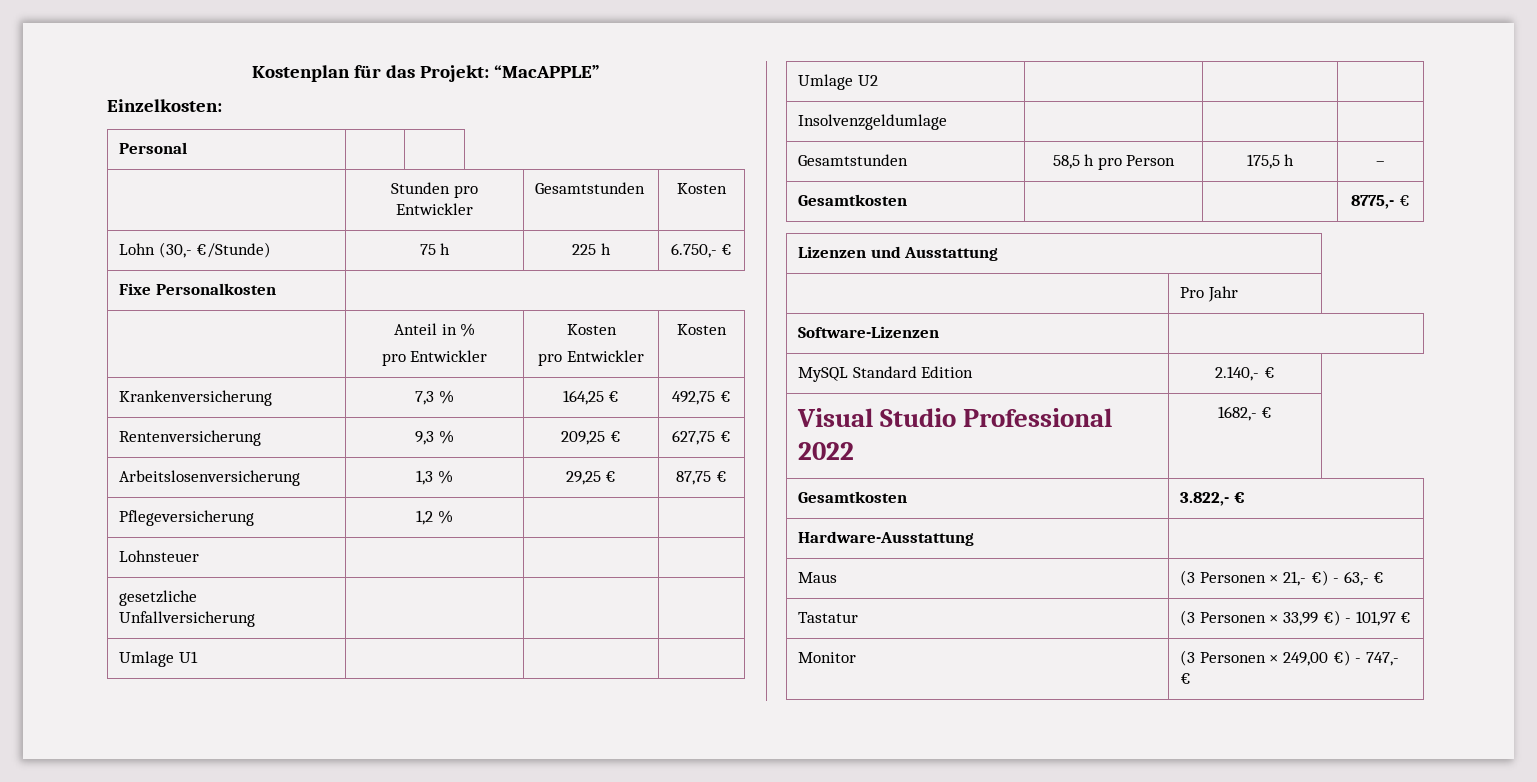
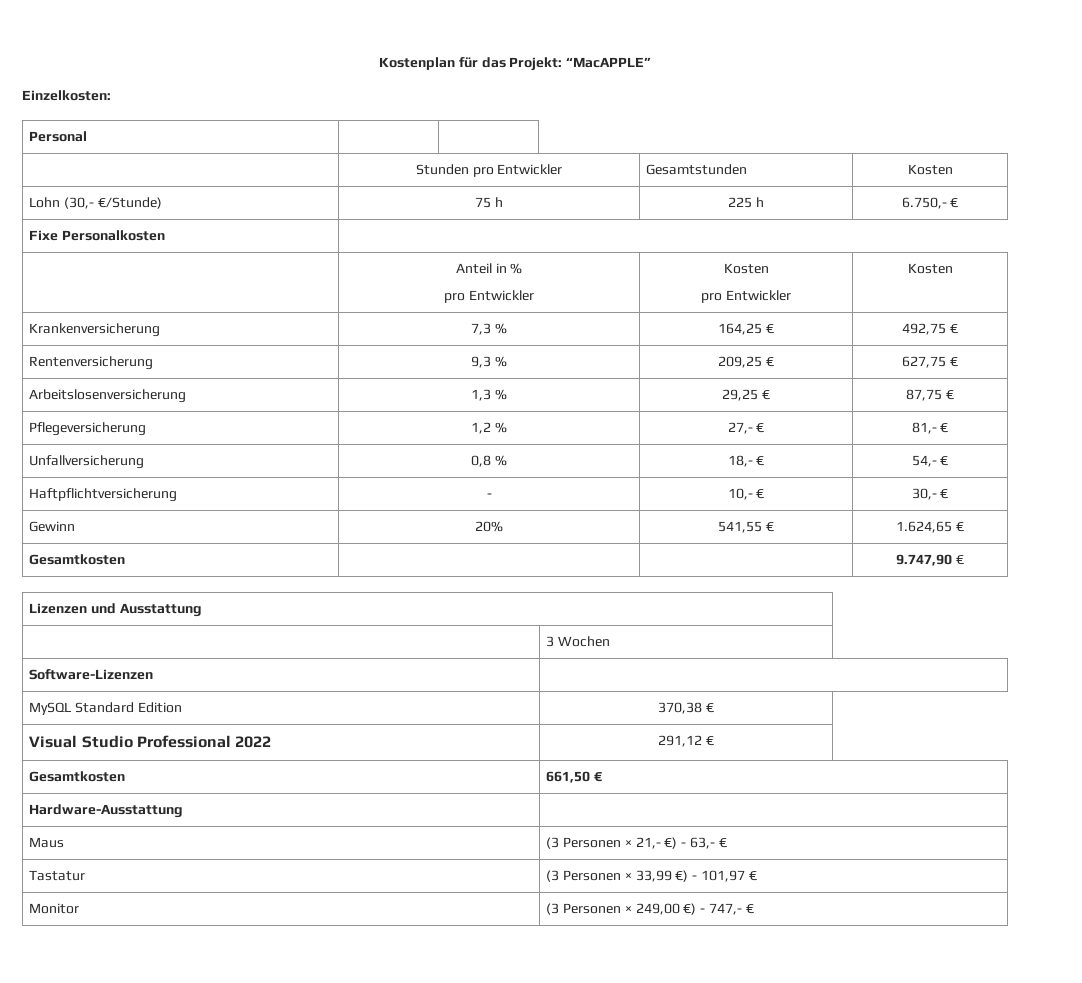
[119,550,200,562] [119,590,198,606] [119,611,256,627] [119,651,198,667] [798,74,878,90] [798,114,948,130] [798,154,909,166] [1052,154,1176,170] [1246,154,1295,169] [1376,161,1385,166] | // Lohnsteuer | | | // gesetzliche Unfallversicherung | | | // Umlage U1 | | | // Umlage U2 | | | // Insolvenzgeldumlage | | | // Gesamtstunden | 58,5 h pro Person | 175,5 h | – -> [727,422,765,434] [911,422,949,434] [29,455,145,469] [471,455,507,467] [727,455,765,467] [911,455,949,467] [29,488,178,502] [486,493,492,498] [727,488,765,500] [911,488,949,500] [29,521,76,532] [475,521,503,532] [718,521,774,533] [896,521,964,533] 27,- € | 81,- € // Unfallversicherung | 0,8 % | 18,- € | 54,- € // Haftpflichtversicherung | - | 10,- € | 30,- € // Gewinn | 20% | 541,55 € | 1.624,65 €
[1351,195,1395,209] 8775,- -> [896,554,953,566] 9.747,90
[1180,286,1238,302] Pro Jahr -> [546,636,610,647] 3 Wochen
[1215,366,1260,381] 2.140,- -> [658,702,703,714] 370,38
[1217,406,1273,421] [798,491,908,503] [1180,492,1230,506] 1682,- € // Gesamtkosten | 3.822,- -> [658,735,714,747] [29,771,126,782] [546,771,591,783] 291,12 € // Gesamtkosten | 661,50

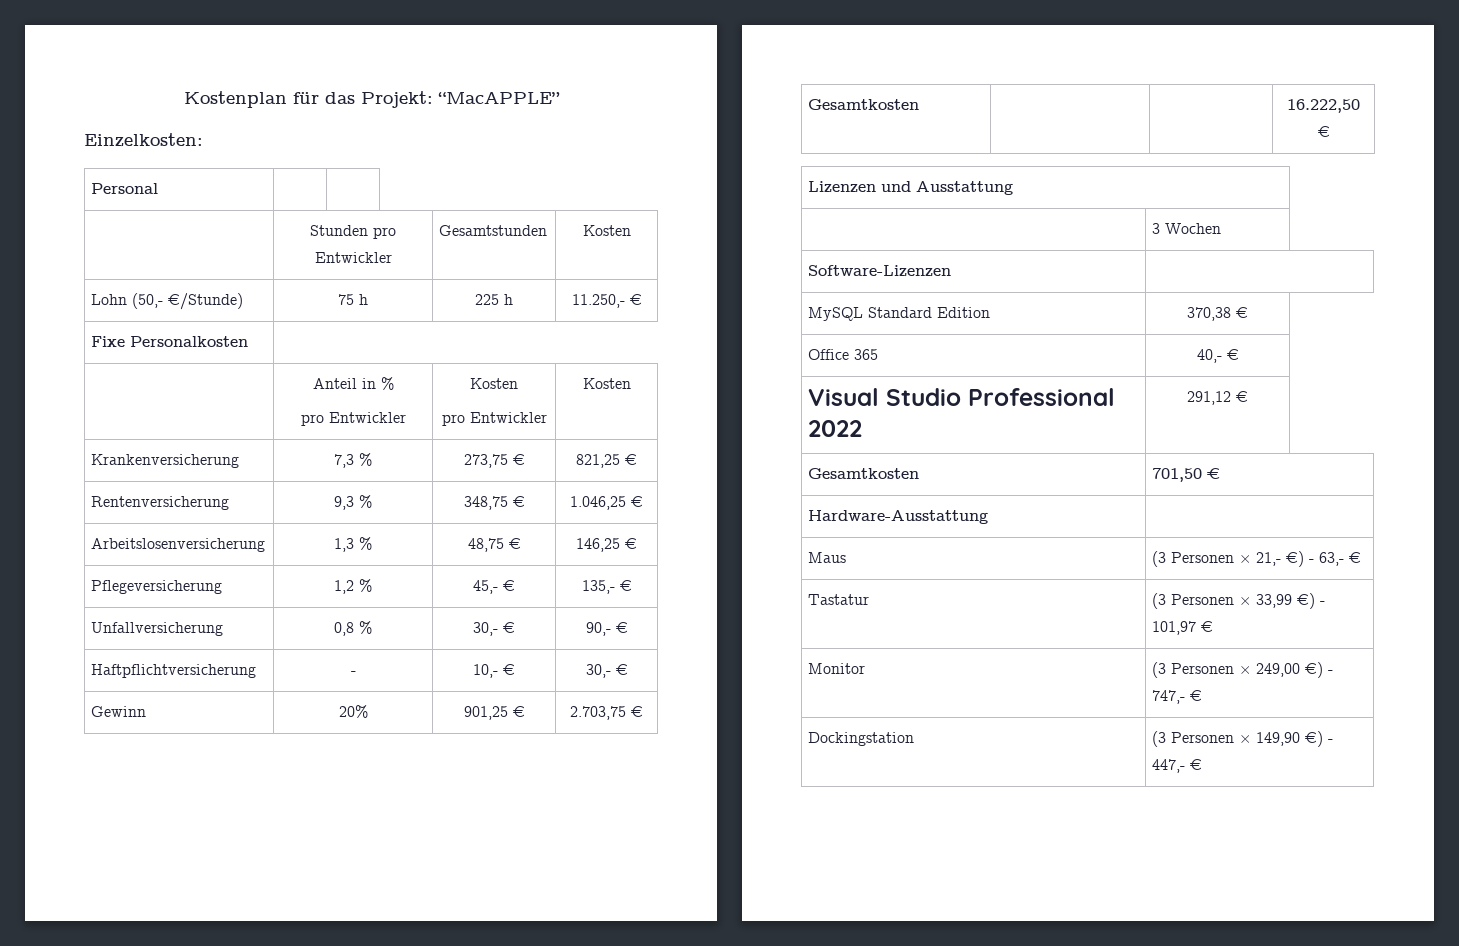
[63,197,94,209] (30,- -> [132,293,164,309] (50,-
[901,197,947,209] 6.750,- -> [571,294,625,308] 11.250,-
[718,323,774,335] [902,323,947,335] 164,25 € | 492,75 -> [463,454,525,468] [576,454,620,468] 273,75 € | 821,25
[718,356,774,368] [902,356,947,368] 209,25 € | 627,75 -> [463,496,525,510] [570,496,626,510] 348,75 € | 1.046,25
[722,389,770,401] [906,389,943,401] 29,25 € | 87,75 -> [467,538,521,552] [576,538,620,552] 48,75 € | 146,25
[727,422,765,434] [911,422,937,434] 27,- € | 81,- -> [473,580,515,594] [581,580,615,594] 45,- € | 135,-
[727,455,765,467] [911,455,937,467] 18,- € | 54,- -> [473,622,515,636] [585,622,611,636] 30,- € | 90,-
[718,521,774,533] [896,521,953,533] 541,55 € | 1.624,65 -> [463,706,525,720] [570,706,626,720] 901,25 € | 2.703,75
[896,554,953,566] 9.747,90 -> [1287,99,1360,113] 16.222,50
(714, 708) none -> [808,349,879,360] [1196,349,1239,363] // Office 365 | 40,- €
[546,771,591,783] 661,50 -> [1152,468,1203,482] 701,50
(754, 909) none -> [808,732,915,746] [1152,731,1334,747] [1152,759,1203,773] // Dockingstation | (3 Personen × 149,90 €) - 447,- €

